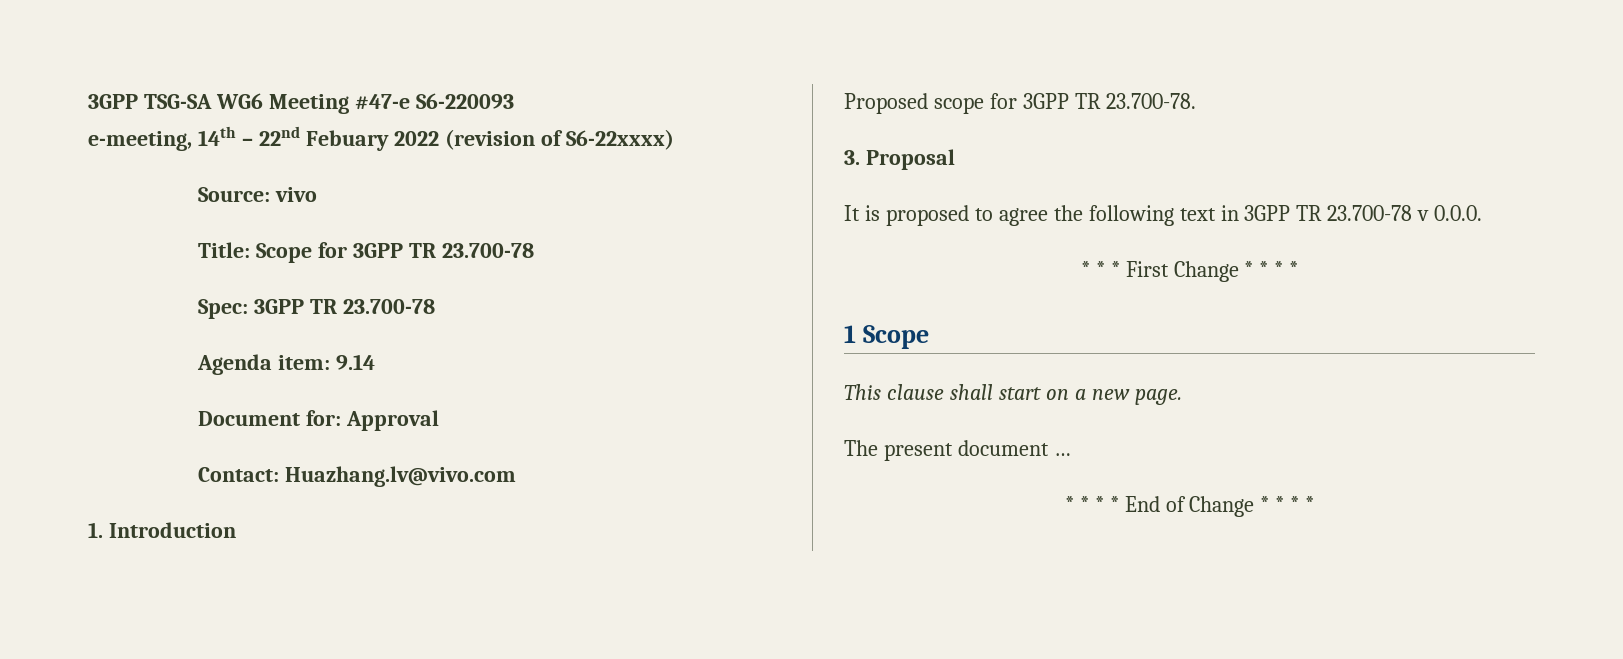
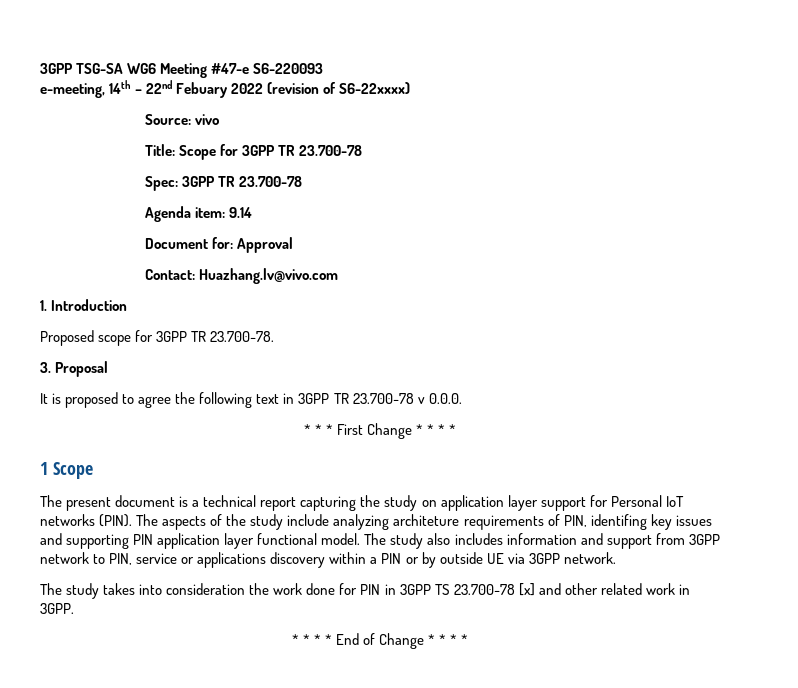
[844,384,1182,405] [844,440,1071,461] This clause shall start on a new page. // The present document … -> [40,495,684,511] [40,514,712,530] [40,533,720,549] [40,552,616,568] [40,583,690,599] [40,603,74,614] The present document is a technical report capturing the study on application layer support for Personal IoT networks (PIN). The aspects of the study include analyzing architeture requirements of PIN, identifing key issues and supporting PIN application layer functional model. The study also includes information and support from 3GPP network to PIN, service or applications discovery within a PIN or by outside UE via 3GPP network. // The study takes into consideration the work done for PIN in 3GPP TS 23.700-78 [x] and other related work in 3GPP.

